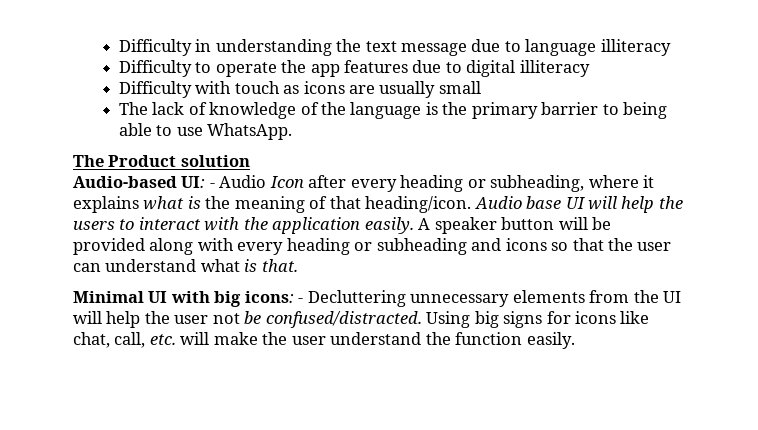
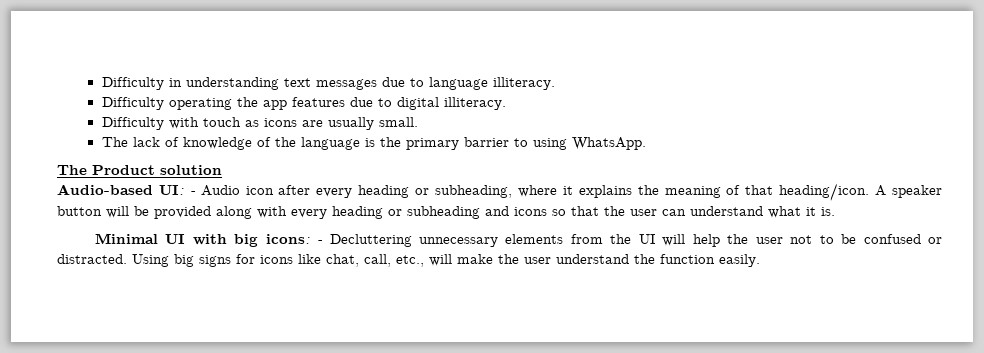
[336,39,467,56] the text message -> [283,78,377,90] text messages
[600,39,671,56] [118,60,277,77] illiteracy // Difficulty to operate -> [492,77,555,90] [101,97,232,110] illiteracy. // Difficulty operating
[519,60,590,77] illiteracy -> [443,97,506,110] illiteracy.
[438,81,481,94] small -> [378,117,418,127] small.
[623,102,668,119] [118,123,203,136] being able to use -> [532,138,567,150] using
[269,176,304,188] Icon -> [245,186,274,195] icon
[143,196,201,210] what is -> (632, 191) none
[474,196,683,213] [73,217,414,234] Audio base UI will help the users to interact with the application easily. -> (870, 192) none
[244,259,298,272] is that. -> [806,207,835,216] it is.
[244,311,422,328] be confused/distracted. -> [819,234,943,244] [57,254,127,264] to be confused or distracted.
[149,334,176,345] etc. -> [396,255,424,267] etc.,

